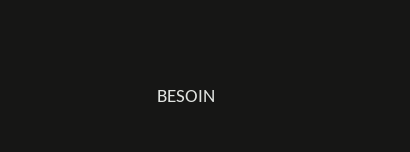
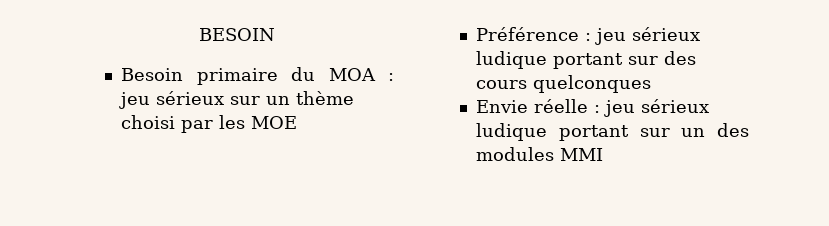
(215, 96) none -> [121,67,395,85] [119,91,355,109] [121,115,298,133] [476,27,701,45] [476,51,697,69] [476,75,652,93] [476,99,710,117] [476,123,749,141] [476,147,604,161] // Besoin primaire du MOA : jeu sérieux sur un thème choisi par les MOE // Préférence : jeu sérieux ludique portant sur des cours quelconques // Envie réelle : jeu sérieux ludique portant sur un des modules MMI

